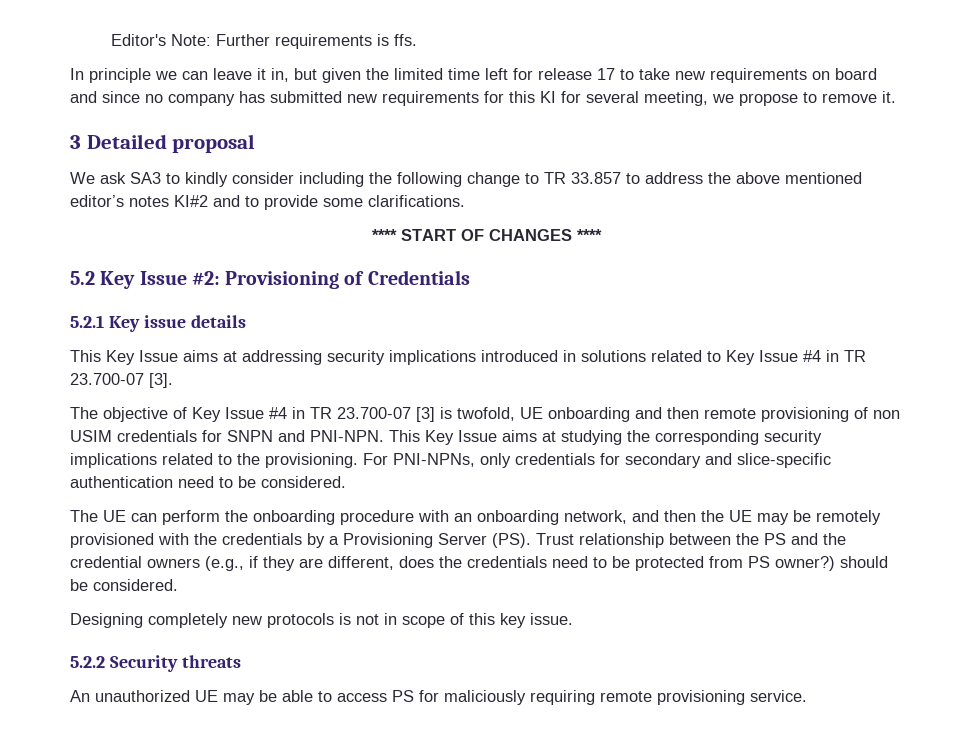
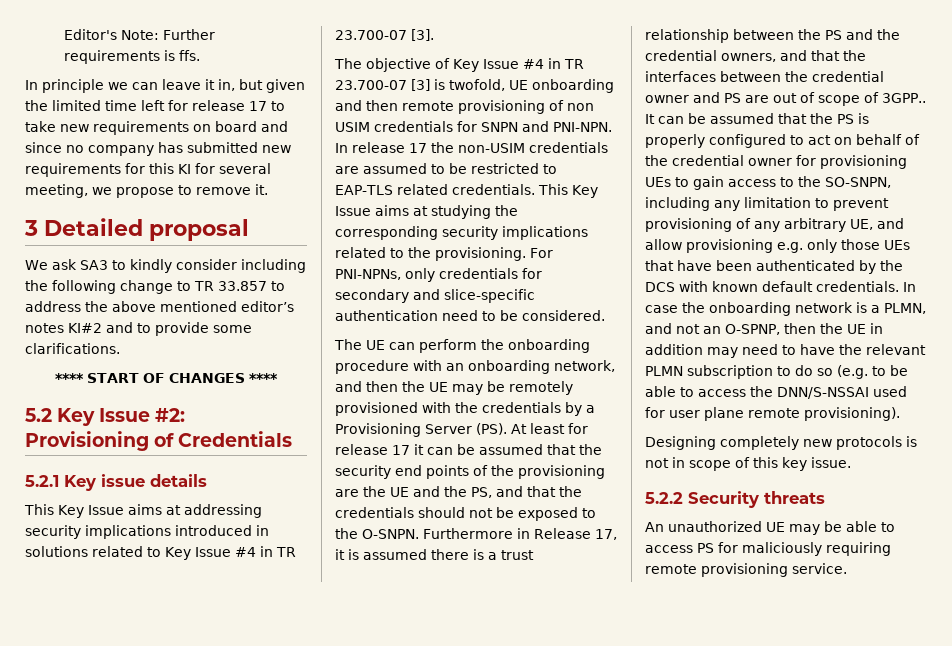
(384, 436) none -> [335,142,608,153] [335,163,557,174] [335,184,535,195] In release 17 the non-USIM credentials are assumed to be restricted to EAP-TLS related credentials.
[536,533,574,545] Trust -> [511,423,588,434] [335,444,602,455] [335,465,605,479] [335,486,582,498] [335,507,596,521] [335,528,617,540] [335,549,534,560] At least for release 17 it can be assumed that the security end points of the provisioning are the UE and the PS, and that the credentials should not be exposed to the O-SNPN. Furthermore in Release 17, it is assumed there is a trust
[147,556,888,571] [70,579,178,591] owners (e.g., if they are different, does the credentials need to be protected from PS owner?) should be considered. -> [721,50,866,62] [645,71,884,82] [645,92,926,106] [645,113,869,124] [645,134,920,148] [645,155,907,169] [645,176,891,190] [645,197,889,211] [645,218,904,232] [645,239,910,253] [645,260,903,274] [645,281,916,292] [645,302,926,316] [645,323,883,335] [645,344,926,358] [645,365,908,379] [645,386,907,399] [645,407,900,421] owners, and that the interfaces between the credential owner and PS are out of scope of 3GPP.. It can be assumed that the PS is properly configured to act on behalf of the credential owner for provisioning UEs to gain access to the SO-SNPN, including any limitation to prevent provisioning of any arbitrary UE, and allow provisioning e.g. only those UEs that have been authenticated by the DCS with known default credentials. In case the onboarding network is a PLMN, and not an O-SPNP, then the UE in addition may need to have the relevant PLMN subscription to do so (e.g. to be able to access the DNN/S-NSSAI used for user plane remote provisioning).

